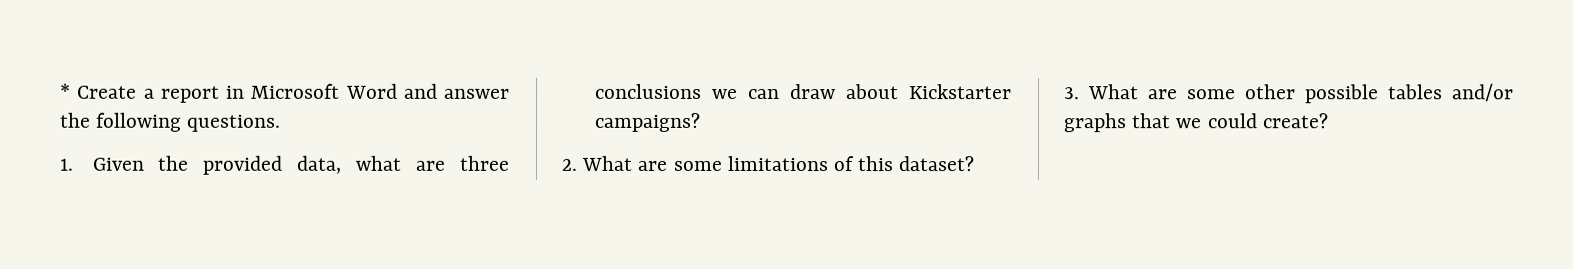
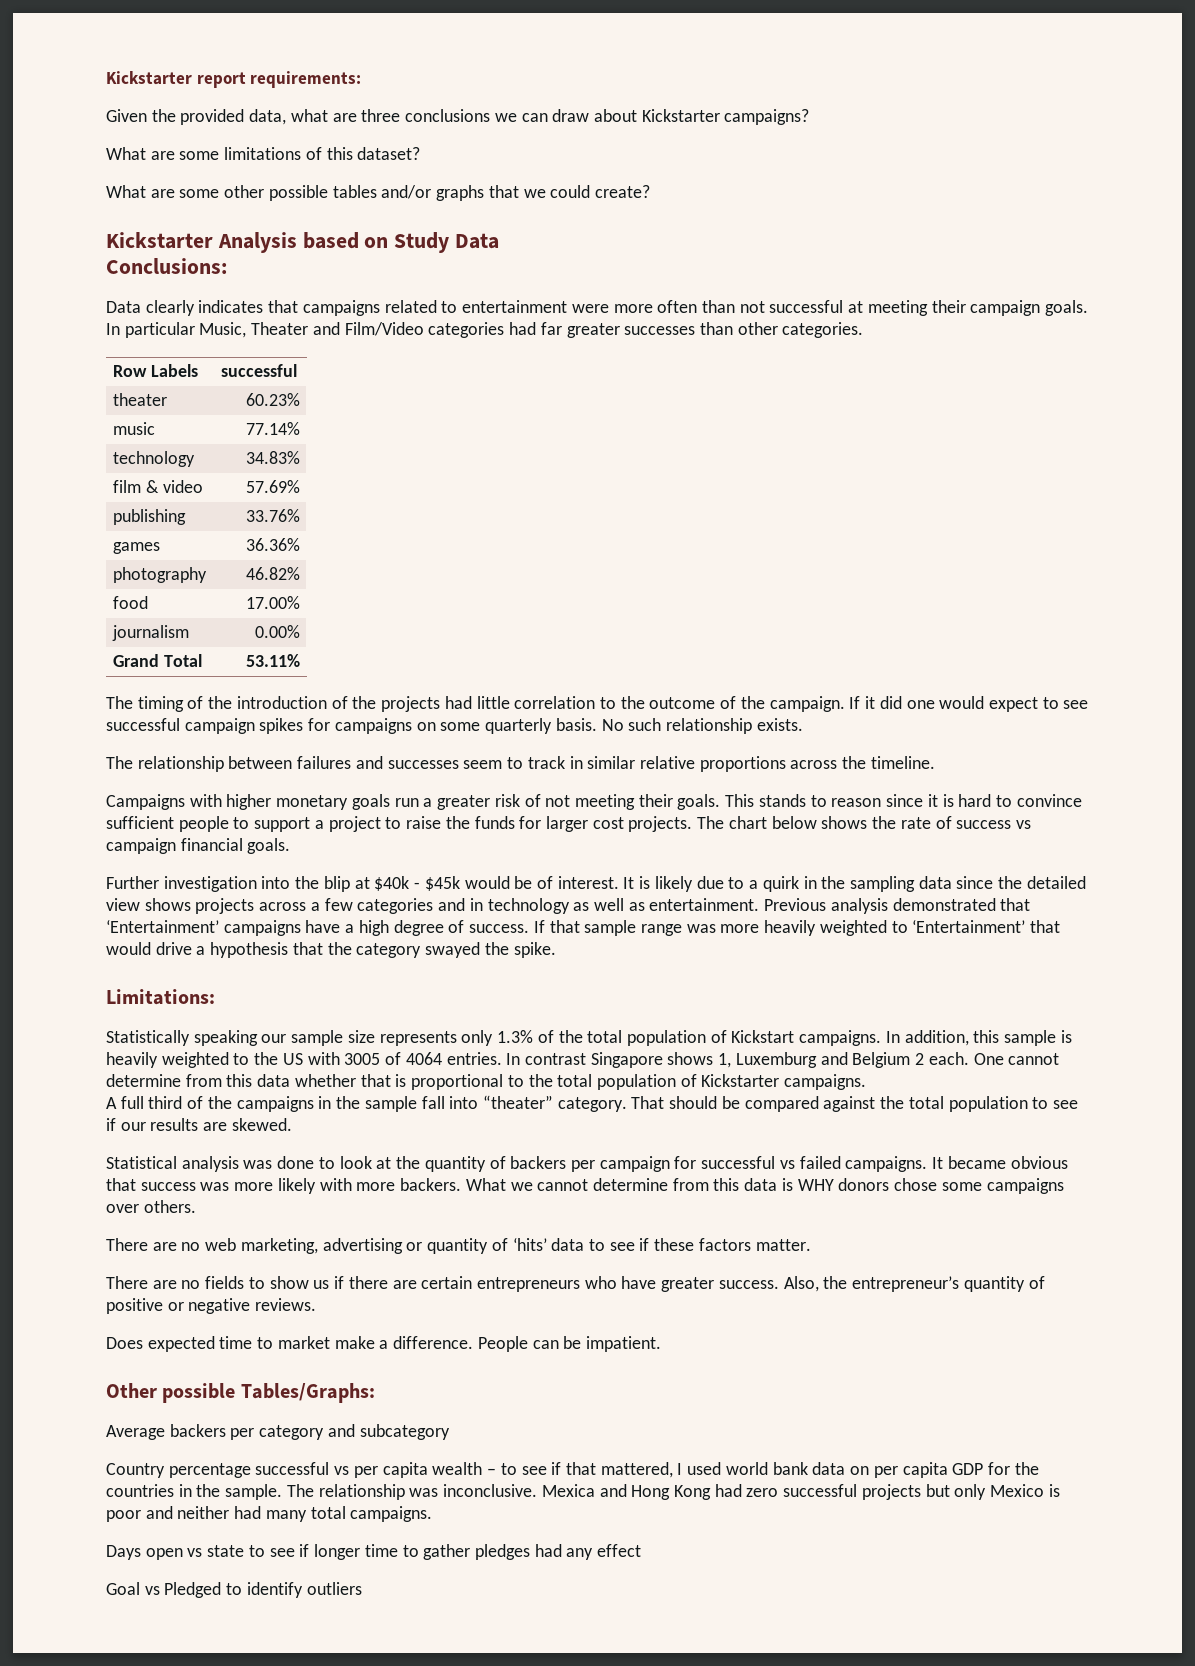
[60,83,510,103] [60,112,282,132] [59,158,73,171] * Create a report in Microsoft Word and answer the following questions. // 1. -> [106,71,362,88] Kickstarter report requirements: //
[561,158,577,171] 2. -> (810, 117) none
[1064,87,1080,100] 3. -> (421, 153) none
(1329, 121) none -> [106,232,500,253] [106,258,227,274] [106,300,1089,316] [106,322,864,338] [113,364,198,377] [221,364,298,377] [113,393,168,406] [245,393,300,406] [113,422,156,435] [245,422,300,435] [113,451,196,467] [245,451,300,464] [113,480,203,493] [245,480,300,493] [113,509,187,525] [245,509,300,522] [113,542,161,554] [245,538,300,551] [113,567,208,583] [245,567,300,580] [113,596,149,609] [245,596,300,609] [112,625,190,641] [254,625,300,638] [113,654,202,667] [245,654,300,667] [106,696,1089,712] [106,718,803,734] [106,756,935,772] [106,794,1082,810] [106,816,1031,832] [106,838,291,854] [106,876,1086,892] [106,898,1031,914] [106,920,1061,936] [106,942,556,958] [106,989,215,1005] [106,1030,1072,1046] [106,1052,1060,1068] [106,1074,867,1090] [106,1095,1078,1112] [106,1118,292,1131] [106,1156,1068,1172] [106,1178,1064,1194] [106,1200,196,1213] [106,1238,811,1254] [106,1276,1045,1292] [106,1298,317,1314] [106,1336,661,1352] [106,1383,375,1403] [106,1424,450,1440] [106,1462,1039,1478] [106,1484,1060,1500] [106,1506,433,1522] [106,1544,642,1560] [106,1582,362,1598] // Kickstarter Analysis based on Study Data // Conclusions: // Data clearly indicates that campaigns related to entertainment were more often than not successful at meeting their campaign goals. In particular Music, Theater and Film/Video categories had far greater successes than other categories. // Row Labels | successful // theater | 60.23% // music | 77.14% // technology | 34.83% // film & video | 57.69% // publishing | 33.76% // games | 36.36% // photography | 46.82% // food | 17.00% // journalism | 0.00% // Grand Total | 53.11% // The timing of the introduction of the projects had little correlation to the outcome of the campaign. If it did one would expect to see successful campaign spikes for campaigns on some quarterly basis. No such relationship exists. // The relationship between failures and successes seem to track in similar relative proportions across the timeline. // Campaigns with higher monetary goals run a greater risk of not meeting their goals. This stands to reason since it is hard to convince sufficient people to support a project to raise the funds for larger cost projects. The chart below shows the rate of success vs campaign financial goals. // Further investigation into the blip at $40k - $45k would be of interest. It is likely due to a quirk in the sampling data since the detailed view shows projects across a few categories and in technology as well as entertainment. Previous analysis demonstrated that ‘Entertainment’ campaigns have a high degree of success. If that sample range was more heavily weighted to ‘Entertainment’ that would drive a hypothesis that the category swayed the spike. // Limitations: // Statistically speaking our sample size represents only 1.3% of the total population of Kickstart campaigns. In addition, this sample is heavily weighted to the US with 3005 of 4064 entries. In contrast Singapore shows 1, Luxemburg and Belgium 2 each. One cannot determine from this data whether that is proportional to the total population of Kickstarter campaigns. // A full third of the campaigns in the sample fall into “theater” category. That should be compared against the total population to see if our results are skewed. // Statistical analysis was done to look at the quantity of backers per campaign for successful vs failed campaigns. It became obvious that success was more likely with more backers. What we cannot determine from this data is WHY donors chose some campaigns over others. // There are no web marketing, advertising or quantity of ‘hits’ data to see if these factors matter. // There are no fields to show us if there are certain entrepreneurs who have greater success. Also, the entrepreneur’s quantity of positive or negative reviews. // Does expected time to market make a difference. People can be impatient. // Other possible Tables/Graphs: // Average backers per category and subcategory // Country percentage successful vs per capita wealth – to see if that mattered, I used world bank data on per capita GDP for the countries in the sample. The relationship was inconclusive. Mexica and Hong Kong had zero successful projects but only Mexico is poor and neither had many total campaigns. // Days open vs state to see if longer time to gather pledges had any effect // Goal vs Pledged to identify outliers

